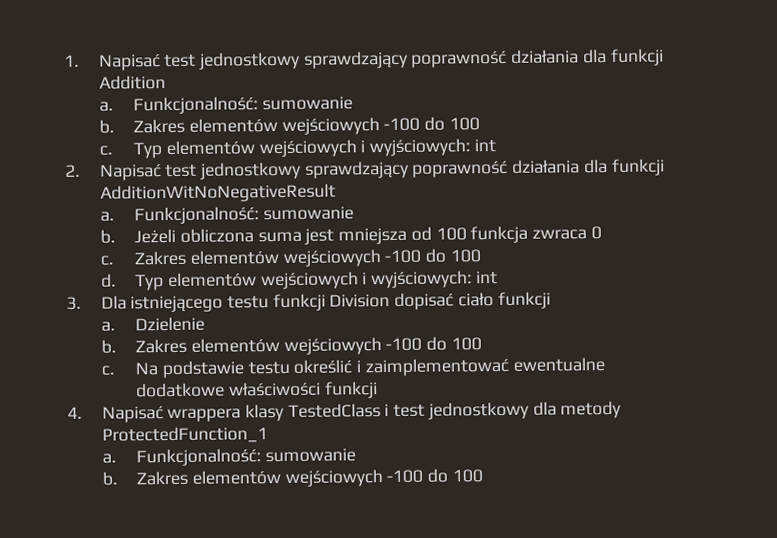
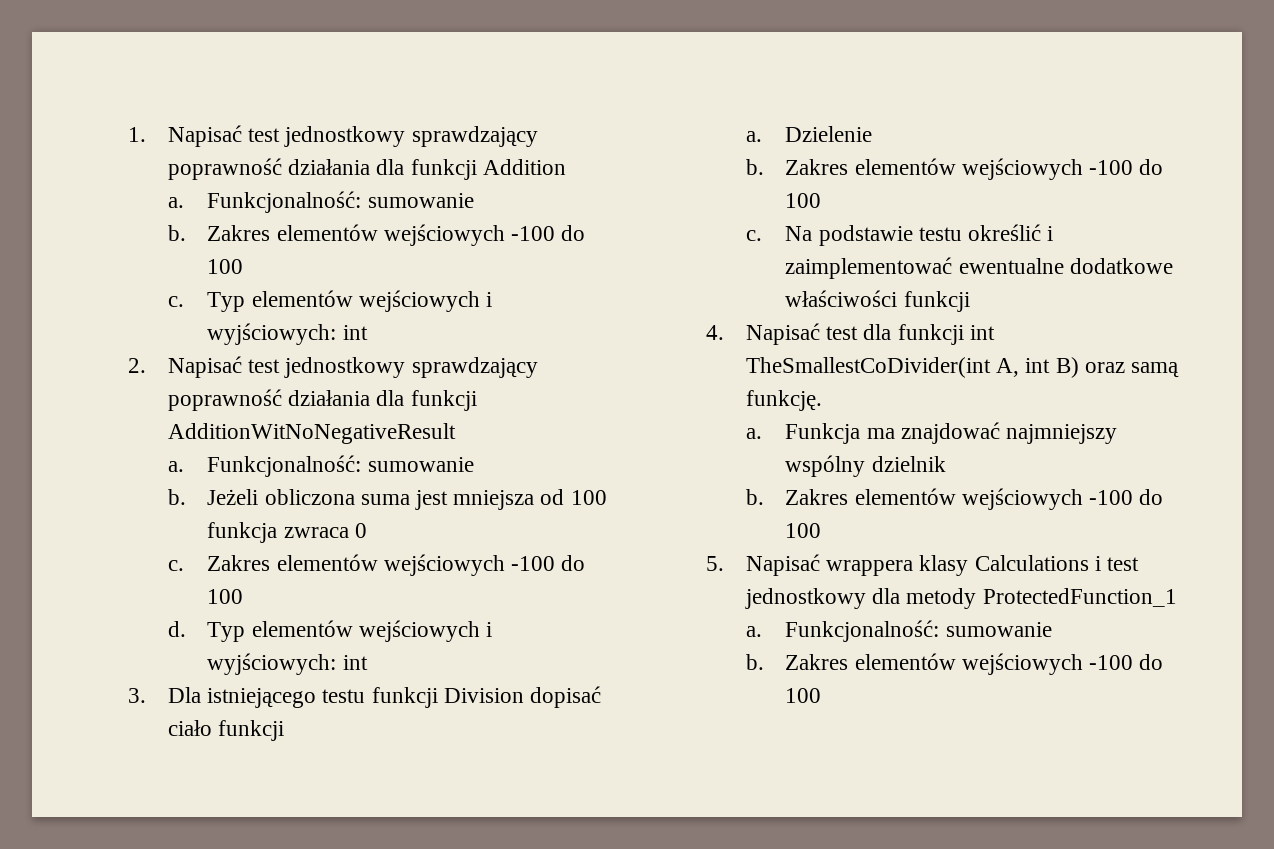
(164, 414) none -> [826,324,995,345] [745,357,1179,378] [745,390,822,411] [745,422,1117,444] [785,455,946,477] [745,488,1164,510] [785,523,822,538] [706,554,820,576] test dla funkcji int TheSmallestCoDivider(int A, int B) oraz samą funkcję. // a. Funkcja ma znajdować najmniejszy wspólny dzielnik // b. Zakres elementów wejściowych -100 do 100 // 5. Napisać
[287,403,381,418] TestedClass -> [974,555,1089,571] Calculations

